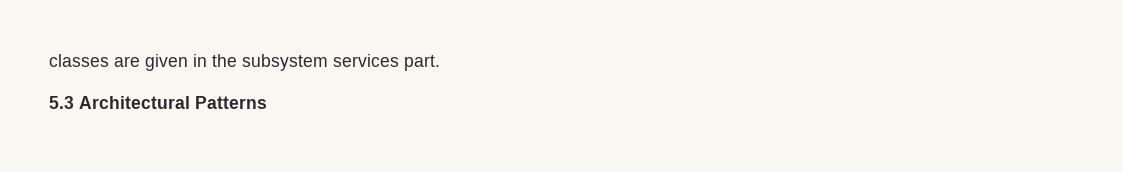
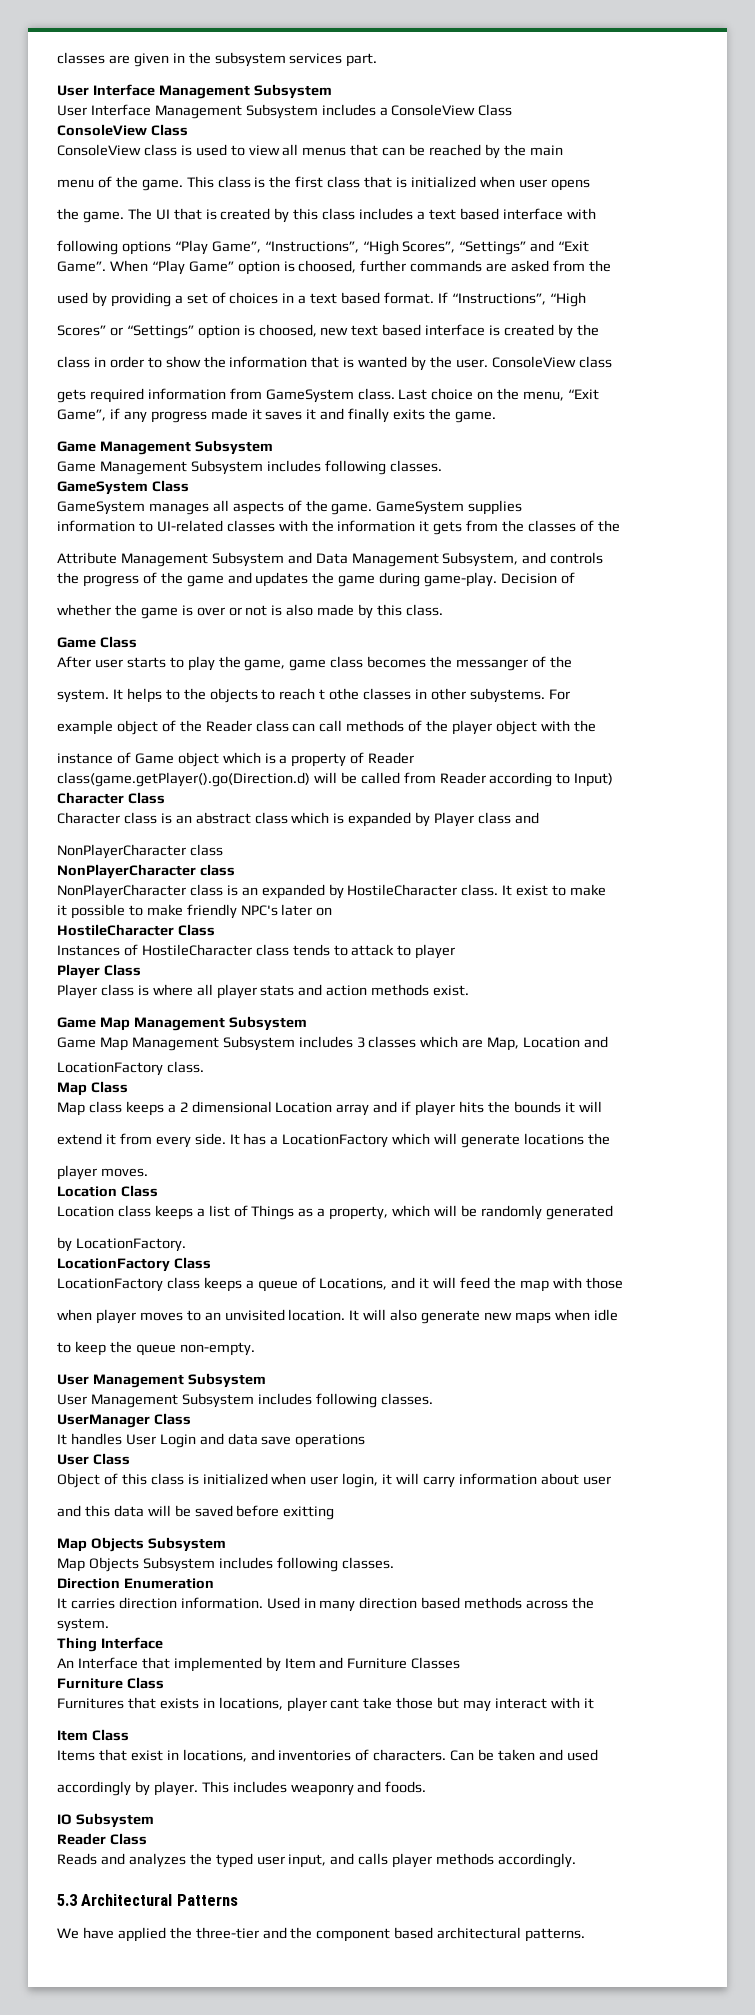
[49,96,267,109] 5.3 Architectural Patterns -> [57,84,332,99] [57,104,513,119] [57,124,188,136] [57,144,563,159] [57,176,590,191] [57,208,596,223] [57,240,590,255] [57,260,611,275] [57,292,586,307] [57,324,599,339] [57,356,612,371] [57,388,600,403] [57,408,496,423] [57,440,273,455] [57,460,442,475] [57,480,189,495] [57,500,523,515] [57,520,620,535] [57,552,604,567] [57,572,575,587] [57,604,443,619] [57,636,137,648] [57,656,572,671] [57,688,570,703] [57,720,596,735] [57,752,415,767] [57,772,614,787] [57,792,165,804] [57,812,539,827] [57,844,223,859] [57,864,235,879] [57,884,607,899] [57,904,333,919] [57,924,215,936] [57,944,456,959] [57,964,141,979] [57,984,470,999] [57,1016,307,1031] [57,1036,609,1051] [57,1061,204,1076] [57,1081,128,1096] [57,1101,602,1116] [57,1133,610,1148] [57,1165,148,1180] [57,1185,158,1197] [57,1205,613,1220] [57,1237,186,1252] [57,1257,211,1272] [57,1277,623,1292] [57,1309,618,1324] [57,1341,255,1356] [57,1373,266,1388] [57,1393,433,1408] [57,1413,191,1428] [57,1433,366,1448] [57,1453,130,1465] [57,1473,611,1488] [57,1505,335,1520] [57,1537,226,1552] [57,1557,394,1572] [57,1578,214,1589] [57,1597,595,1612] [57,1618,109,1632] [57,1637,163,1652] [57,1657,461,1672] [57,1677,164,1689] [57,1697,594,1712] [57,1729,129,1741] [57,1749,598,1762] [57,1781,427,1796] [57,1813,154,1828] [57,1833,147,1845] [57,1853,577,1868] [57,1894,238,1906] [57,1927,586,1942] User Interface Management Subsystem // User Interface Management Subsystem includes a ConsoleView Class // ConsoleView Class // ConsoleView class is used to view all menus that can be reached by the main // menu of the game. This class is the first class that is initialized when user opens // the game. The UI that is created by this class includes a text based interface with // following options “Play Game”, “Instructions”, “High Scores”, “Settings” and “Exit // Game”. When “Play Game” option is choosed, further commands are asked from the // used by providing a set of choices in a text based format. If “Instructions”, “High // Scores” or “Settings” option is choosed, new text based interface is created by the // class in order to show the information that is wanted by the user. ConsoleView class // gets required information from GameSystem class. Last choice on the menu, “Exit // Game”, if any progress made it saves it and finally exits the game. // Game Management Subsystem // Game Management Subsystem includes following classes. // GameSystem Class // GameSystem manages all aspects of the game. GameSystem supplies // information to UI-related classes with the information it gets from the classes of the // Attribute Management Subsystem and Data Management Subsystem, and controls // the progress of the game and updates the game during game-play. Decision of // whether the game is over or not is also made by this class. // Game Class // After user starts to play the game, game class becomes the messanger of the // system. It helps to the objects to reach t othe classes in other subystems. For // example object of the Reader class can call methods of the player object with the // instance of Game object which is a property of Reader // class(game.getPlayer().go(Direction.d) will be called from Reader according to Input) // Character Class // Character class is an abstract class which is expanded by Player class and // NonPlayerCharacter class // NonPlayerCharacter class // NonPlayerCharacter class is an expanded by HostileCharacter class. It exist to make // it possible to make friendly NPC's later on // HostileCharacter Class // Instances of HostileCharacter class tends to attack to player // Player Class // Player class is where all player stats and action methods exist. // Game Map Management Subsystem // Game Map Management Subsystem includes 3 classes which are Map, Location and // LocationFactory class. // Map Class // Map class keeps a 2 dimensional Location array and if player hits the bounds it will // extend it from every side. It has a LocationFactory which will generate locations the // player moves. // Location Class // Location class keeps a list of Things as a property, which will be randomly generated // by LocationFactory. // LocationFactory Class // LocationFactory class keeps a queue of Locations, and it will feed the map with those // when player moves to an unvisited location. It will also generate new maps when idle // to keep the queue non-empty. // User Management Subsystem // User Management Subsystem includes following classes. // UserManager Class // It handles User Login and data save operations // User Class // Object of this class is initialized when user login, it will carry information about user // and this data will be saved before exitting // Map Objects Subsystem // Map Objects Subsystem includes following classes. // Direction Enumeration // It carries direction information. Used in many direction based methods across the // system. // Thing Interface // An Interface that implemented by Item and Furniture Classes // Furniture Class // Furnitures that exists in locations, player cant take those but may interact with it // Item Class // Items that exist in locations, and inventories of characters. Can be taken and used // accordingly by player. This includes weaponry and foods. // IO Subsystem // Reader Class // Reads and analyzes the typed user input, and calls player methods accordingly. // 5.3 Architectural Patterns // We have applied the three-tier and the component based architectural patterns.

